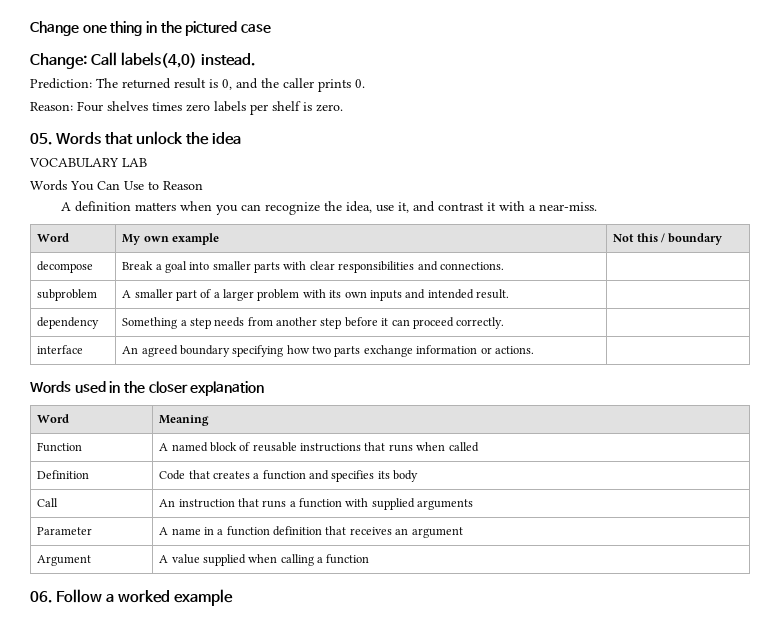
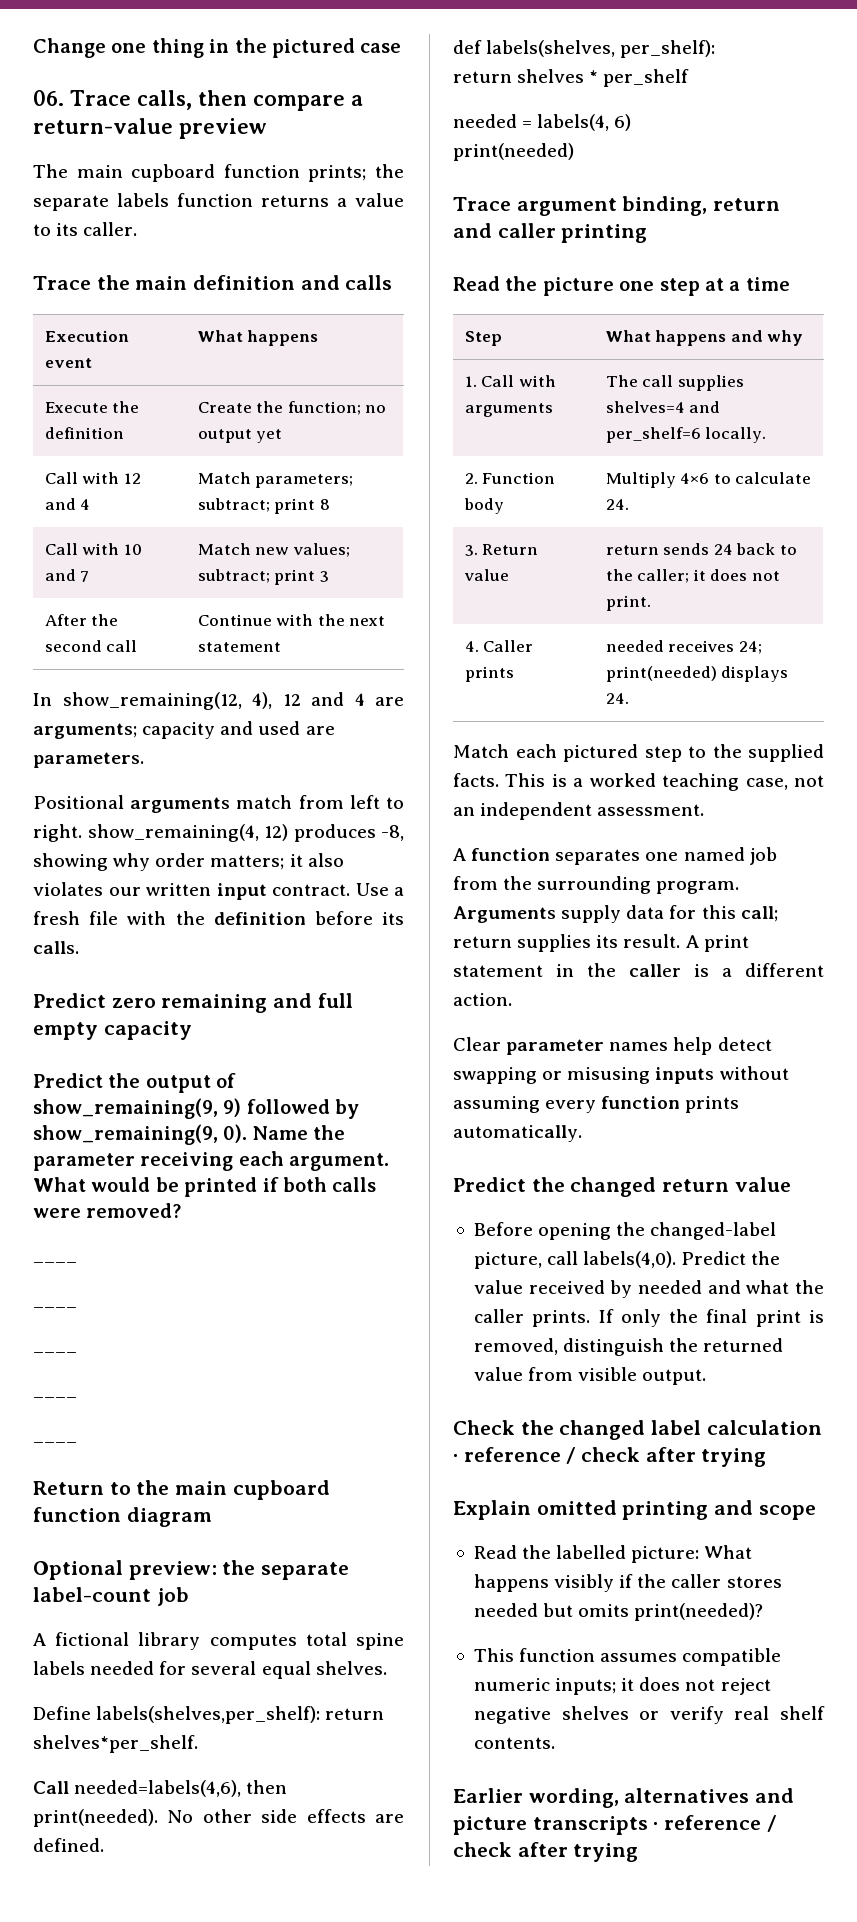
[30,52,255,69] [30,78,365,92] [30,101,343,115] [30,131,241,145] [29,158,147,167] [30,180,203,191] [60,201,597,215] [37,233,70,242] [122,233,219,245] [613,233,723,245] [37,261,94,273] [122,261,504,273] [37,289,98,301] [122,289,510,301] [37,317,100,329] [122,317,505,329] [37,345,84,354] [122,345,534,357] [30,381,265,396] [37,414,70,423] [159,415,210,426] [37,442,83,452] [159,442,479,452] [37,470,90,479] [159,470,419,482] [37,498,59,507] [159,498,474,510] [37,527,93,535] [159,526,463,538] [37,555,92,566] [159,554,370,566] [30,589,233,606] Change: Call labels(4,0) instead. // Prediction: The returned result is 0, and the caller prints 0. // Reason: Four shelves times zero labels per shelf is zero. // 05. Words that unlock the idea // VOCABULARY LAB // Words You Can Use to Reason // A definition matters when you can recognize the idea, use it, and contrast it with a near-miss. // Word | My own example | Not this / boundary // decompose | Break a goal into smaller parts with clear responsibilities and connections. | // subproblem | A smaller part of a larger problem with its own inputs and intended result. | // dependency | Something a step needs from another step before it can proceed correctly. | // interface | An agreed boundary specifying how two parts exchange information or actions. | // Words used in the closer explanation // Word | Meaning // Function | A named block of reusable instructions that runs when called // Definition | Code that creates a function and specifies its body // Call | An instruction that runs a function with supplied arguments // Parameter | A name in a function definition that receives an argument // Argument | A value supplied when calling a function // 06. Follow a worked example -> [33,90,363,111] [33,118,267,139] [33,164,405,182] [33,193,404,211] [33,222,138,236] [33,275,393,290] [44,330,129,342] [44,358,92,368] [197,330,319,346] [44,401,140,413] [44,427,124,439] [197,401,387,415] [197,429,283,443] [44,472,141,484] [44,498,91,510] [197,472,354,488] [197,498,330,514] [44,543,142,555] [44,569,90,582] [197,543,350,557] [197,569,329,585] [44,614,119,626] [44,640,138,652] [197,614,386,626] [197,642,281,652] [33,692,404,710] [33,721,335,739] [33,752,144,768] [33,795,404,813] [33,824,404,842] [33,853,344,871] [33,882,404,900] [33,911,404,925] [33,941,79,954] [33,993,353,1013] [33,1021,192,1040] [33,1073,237,1093] [33,1098,360,1119] [33,1124,346,1145] [33,1151,390,1171] [33,1177,377,1197] [33,1203,182,1218] [33,1261,77,1263] [33,1306,77,1308] [33,1351,77,1353] [33,1396,77,1398] [33,1441,77,1443] [33,1480,330,1500] [33,1507,212,1527] [33,1560,350,1580] [33,1587,189,1606] [33,1632,404,1650] [33,1661,387,1679] [33,1706,385,1724] [33,1735,198,1753] [33,1780,288,1797] [33,1809,404,1827] [33,1838,104,1852] [453,40,716,58] [453,69,690,87] [453,114,632,131] [453,143,574,161] [453,196,780,216] [453,223,648,243] [453,276,790,296] [464,331,502,346] [605,330,804,346] [464,375,556,387] [464,403,553,417] [605,375,744,391] [605,401,721,413] [605,427,767,443] [464,472,556,484] [463,498,504,514] [605,472,812,488] [605,499,629,510] [464,544,539,556] [463,569,509,581] [605,543,798,555] [605,569,781,583] [605,595,651,611] [464,640,534,652] [464,666,514,682] [605,640,762,654] [605,666,789,682] [605,693,629,704] [453,744,824,762] [453,773,824,791] [453,802,705,820] [453,847,777,865] [453,876,740,894] [453,905,778,923] [453,934,749,952] [453,963,824,977] [453,993,512,1006] [453,1037,772,1055] [453,1066,789,1084] [453,1096,740,1113] [453,1125,582,1142] [453,1177,791,1197] [473,1222,777,1240] [473,1251,781,1269] [473,1280,824,1298] [473,1309,824,1327] [473,1338,784,1356] [473,1367,707,1385] [453,1420,822,1440] [453,1447,767,1467] [453,1500,816,1520] [473,1545,753,1563] [473,1574,782,1592] [473,1603,764,1621] [473,1648,782,1666] [473,1677,771,1695] [473,1706,825,1724] [473,1737,555,1749] [453,1788,795,1808] [453,1815,776,1835] [453,1842,639,1862] 06. Trace calls, then compare a return-value preview // The main cupboard function prints; the separate labels function returns a value to its caller. // Trace the main definition and calls // Execution event | What happens // Execute the definition | Create the function; no output yet // Call with 12 and 4 | Match parameters; subtract; print 8 // Call with 10 and 7 | Match new values; subtract; print 3 // After the second call | Continue with the next statement // In show_remaining(12, 4), 12 and 4 are arguments; capacity and used are parameters. // Positional arguments match from left to right. show_remaining(4, 12) produces -8, showing why order matters; it also violates our written input contract. Use a fresh file with the definition before its calls. // Predict zero remaining and full empty capacity // Predict the output of show_remaining(9, 9) followed by show_remaining(9, 0). Name the parameter receiving each argument. What would be printed if both calls were removed? // ____ // ____ // ____ // ____ // ____ // Return to the main cupboard function diagram // Optional preview: the separate label-count job // A fictional library computes total spine labels needed for several equal shelves. // Define labels(shelves,per_shelf): return shelves*per_shelf. // Call needed=labels(4,6), then print(needed). No other side effects are defined. // def labels(shelves, per_shelf): // return shelves * per_shelf // needed = labels(4, 6) // print(needed) // Trace argument binding, return and caller printing // Read the picture one step at a time // Step | What happens and why // 1. Call with arguments | The call supplies shelves=4 and per_shelf=6 locally. // 2. Function body | Multiply 4×6 to calculate 24. // 3. Return value | return sends 24 back to the caller; it does not print. // 4. Caller prints | needed receives 24; print(needed) displays 24. // Match each pictured step to the supplied facts. This is a worked teaching case, not an independent assessment. // A function separates one named job from the surrounding program. Arguments supply data for this call; return supplies its result. A print statement in the caller is a different action. // Clear parameter names help detect swapping or misusing inputs without assuming every function prints automatically. // Predict the changed return value // Before opening the changed-label picture, call labels(4,0). Predict the value received by needed and what the caller prints. If only the final print is removed, distinguish the returned value from visible output. // Check the changed label calculation · reference / check after trying // Explain omitted printing and scope // Read the labelled picture: What happens visibly if the caller stores needed but omits print(needed)? // This function assumes compatible numeric inputs; it does not reject negative shelves or verify real shelf contents. // Earlier wording, alternatives and picture transcripts · reference / check after trying

